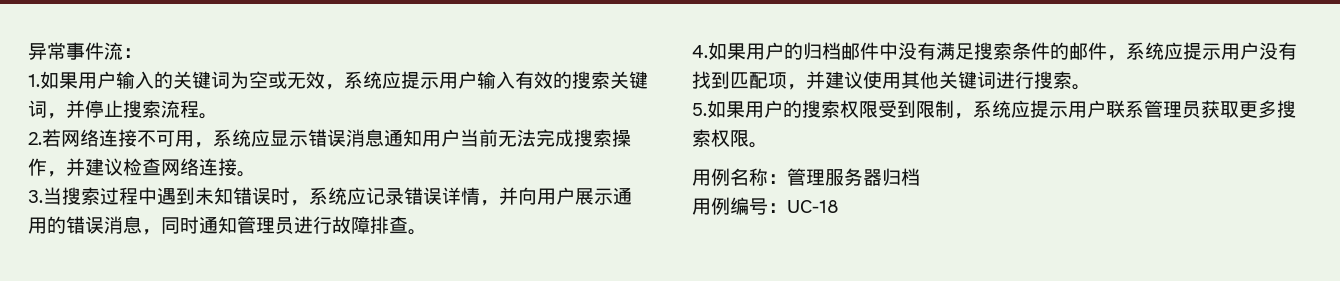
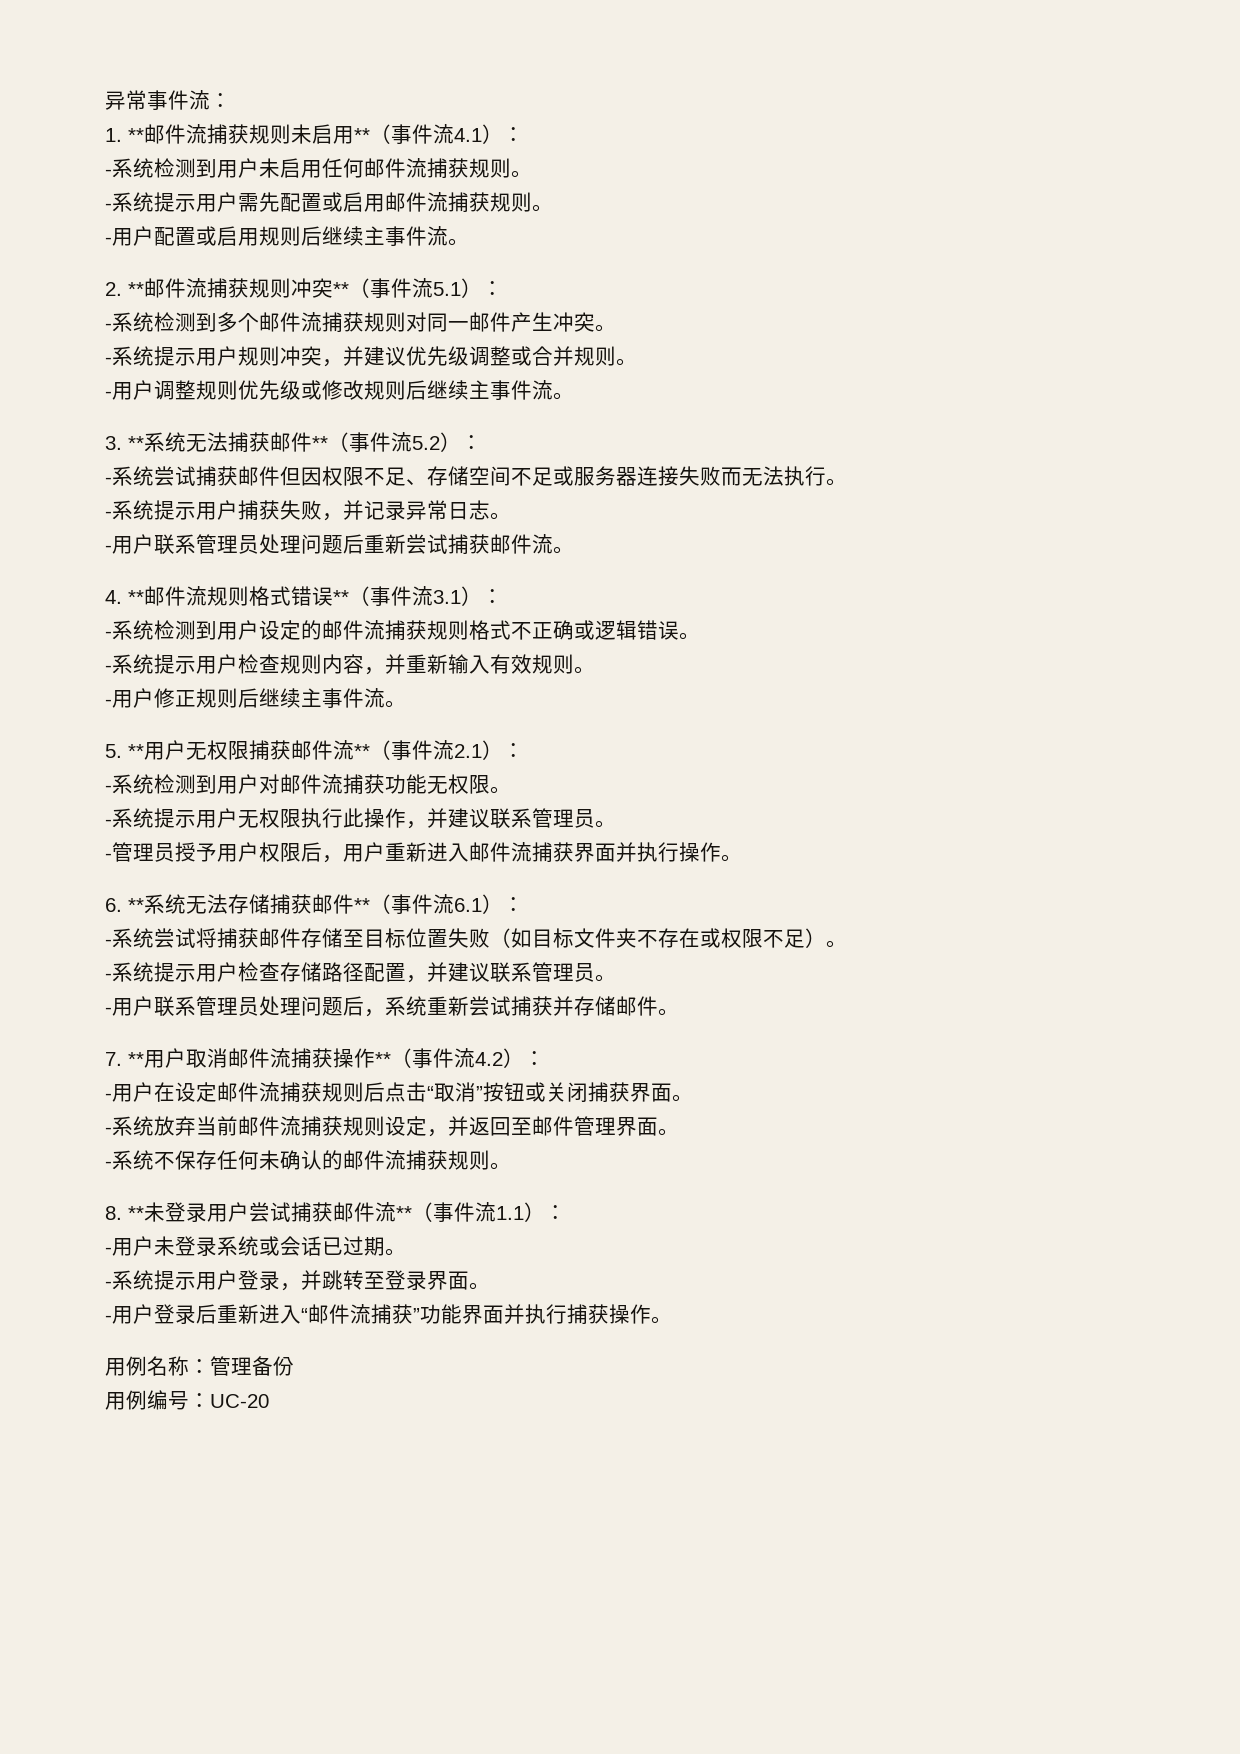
[40,71,648,90] [28,100,218,119] [28,129,631,148] [28,158,256,177] [28,187,632,206] [28,216,427,235] [692,42,1297,61] [692,71,1091,90] [692,100,1296,119] [692,129,749,147] 如果用户输入的关键词为空或无效，系统应提示用户输入有效的搜索关键词，并停止搜索流程。 // 2.若网络连接不可用，系统应显示错误消息通知用户当前无法完成搜索操作，并建议检查网络连接。 // 3.当搜索过程中遇到未知错误时，系统应记录错误详情，并向用户展示通用的错误消息，同时通知管理员进行故障排查。 // 4.如果用户的归档邮件中没有满足搜索条件的邮件，系统应提示用户没有找到匹配项，并建议使用其他关键词进行搜索。 // 5.如果用户的搜索权限受到限制，系统应提示用户联系管理员获取更多搜索权限 -> [128,124,524,145] [105,158,532,179] [105,192,553,213] [105,226,469,246] [105,278,503,299] [105,312,616,333] [105,346,637,367] [105,380,574,400] [105,432,482,453] [105,466,847,487] [105,500,511,521] [105,534,574,555] [105,586,503,606] [105,620,700,641] [105,654,595,675] [105,688,406,708] [105,740,524,761] [105,774,511,795] [105,808,616,829] [105,842,742,863] [105,894,524,915] [105,928,847,949] [105,962,616,983] [105,996,679,1017] [105,1048,545,1069] [105,1082,693,1103] [105,1116,679,1137] [105,1150,511,1171] [105,1202,566,1223] [105,1236,406,1256] [105,1270,490,1291] [105,1304,651,1325] **邮件流捕获规则未启用**（事件流4.1）： // -系统检测到用户未启用任何邮件流捕获规则。 // -系统提示用户需先配置或启用邮件流捕获规则。 // -用户配置或启用规则后继续主事件流。 // 2. **邮件流捕获规则冲突**（事件流5.1）： // -系统检测到多个邮件流捕获规则对同一邮件产生冲突。 // -系统提示用户规则冲突，并建议优先级调整或合并规则。 // -用户调整规则优先级或修改规则后继续主事件流。 // 3. **系统无法捕获邮件**（事件流5.2）： // -系统尝试捕获邮件但因权限不足、存储空间不足或服务器连接失败而无法执行。 // -系统提示用户捕获失败，并记录异常日志。 // -用户联系管理员处理问题后重新尝试捕获邮件流。 // 4. **邮件流规则格式错误**（事件流3.1）： // -系统检测到用户设定的邮件流捕获规则格式不正确或逻辑错误。 // -系统提示用户检查规则内容，并重新输入有效规则。 // -用户修正规则后继续主事件流。 // 5. **用户无权限捕获邮件流**（事件流2.1）： // -系统检测到用户对邮件流捕获功能无权限。 // -系统提示用户无权限执行此操作，并建议联系管理员。 // -管理员授予用户权限后，用户重新进入邮件流捕获界面并执行操作。 // 6. **系统无法存储捕获邮件**（事件流6.1）： // -系统尝试将捕获邮件存储至目标位置失败（如目标文件夹不存在或权限不足）。 // -系统提示用户检查存储路径配置，并建议联系管理员。 // -用户联系管理员处理问题后，系统重新尝试捕获并存储邮件。 // 7. **用户取消邮件流捕获操作**（事件流4.2）： // -用户在设定邮件流捕获规则后点击“取消”按钮或关闭捕获界面。 // -系统放弃当前邮件流捕获规则设定，并返回至邮件管理界面。 // -系统不保存任何未确认的邮件流捕获规则。 // 8. **未登录用户尝试捕获邮件流**（事件流1.1）： // -用户未登录系统或会话已过期。 // -系统提示用户登录，并跳转至登录界面。 // -用户登录后重新进入“邮件流捕获”功能界面并执行捕获操作
[825,168,920,186] 服务器归档 -> [252,1356,294,1376] 备份
[787,200,839,213] UC-18 -> [210,1394,269,1408] UC-20

